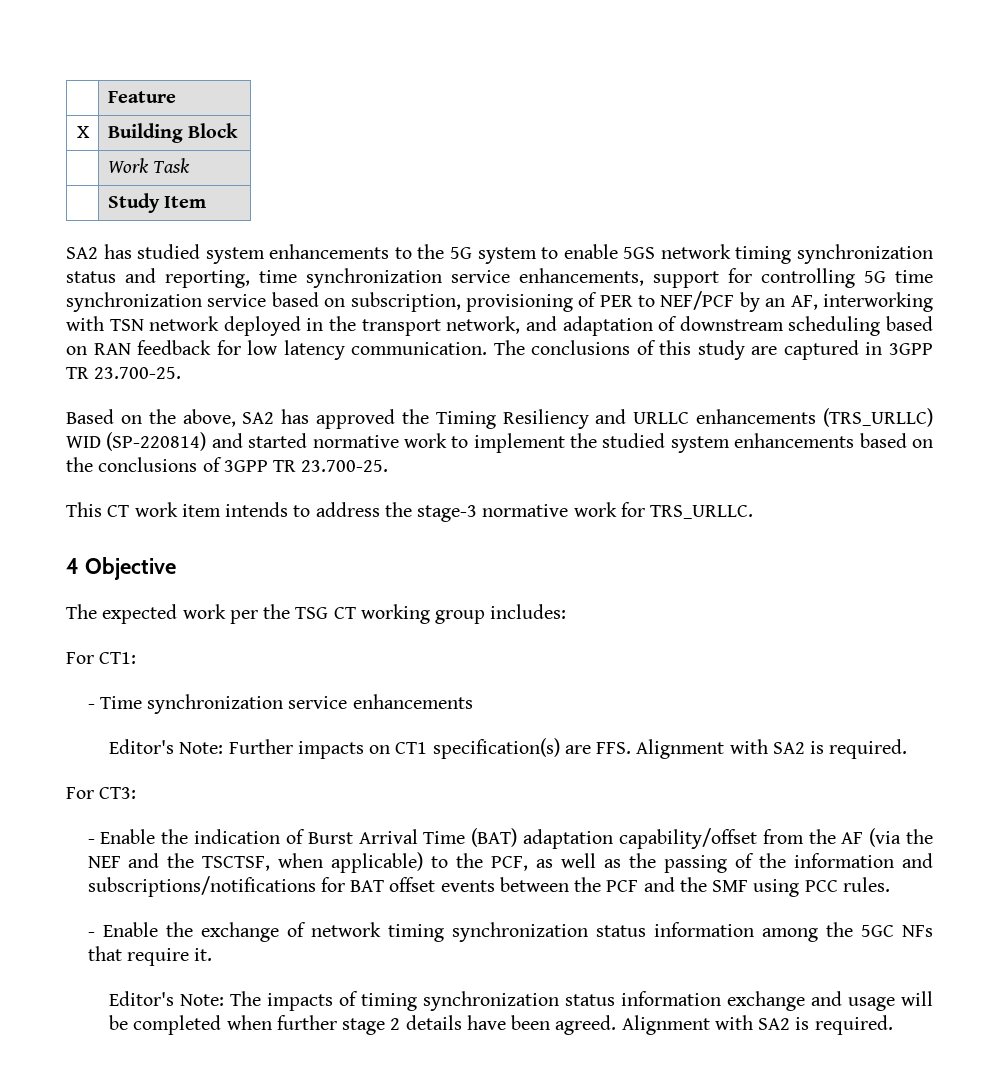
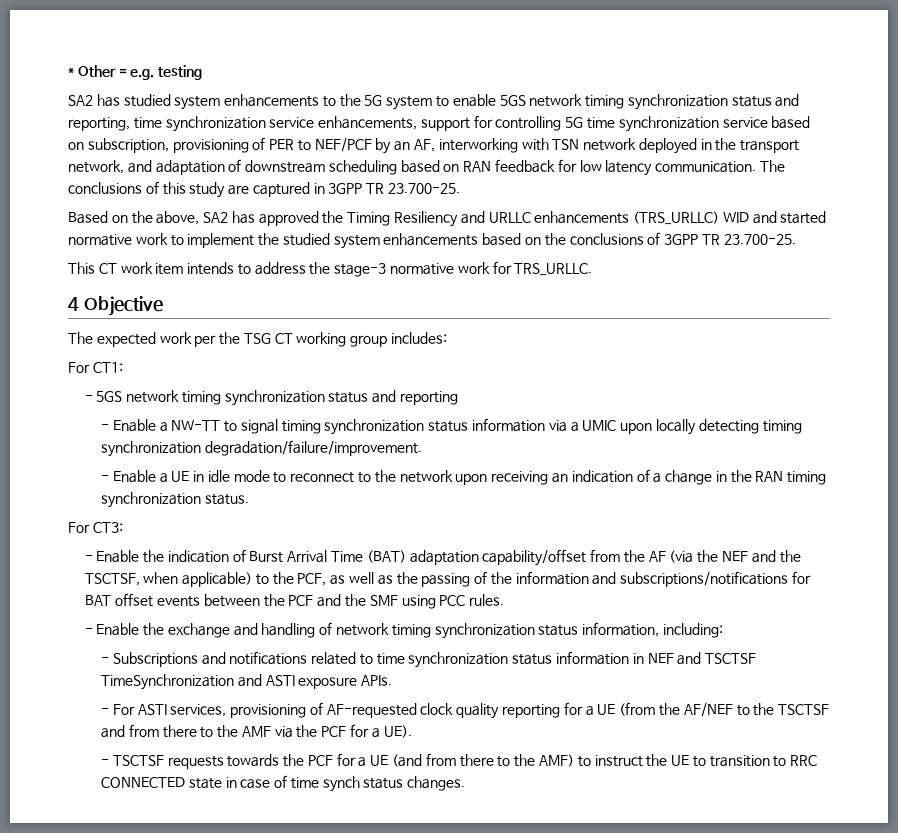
[107,91,176,103] [76,126,90,138] [107,123,239,143] [107,158,191,173] [107,193,207,213] | Feature // X | Building Block // | Work Task // | Study Item -> [68,65,203,80] * Other = e.g. testing
[106,432,207,451] (SP-220814) -> (749, 217) none
[99,694,473,714] [108,738,908,759] Time synchronization service enhancements // Editor's Note: Further impacts on CT1 specification(s) are FFS. Alignment with SA2 is required. -> [96,390,458,406] [101,418,802,435] [101,440,422,457] [101,469,827,485] [101,492,249,508] 5GS network timing synchronization status and reporting // - Enable a NW-TT to signal timing synchronization status information via a UMIC upon locally detecting timing synchronization degradation/failure/improvement. // - Enable a UE in idle mode to reconnect to the network upon receiving an indication of a change in the RAN timing synchronization status.
(279, 932) none -> [233,623,316,638] and handling
[653,922,934,942] [87,946,213,966] [108,991,934,1011] [108,1015,893,1035] information among the 5GC NFs that require it. // Editor's Note: The impacts of timing synchronization status information exchange and usage will be completed when further stage 2 details have been agreed. Alignment with SA2 is required. -> [582,622,723,638] [101,651,757,668] [101,674,393,690] [101,702,830,719] [101,724,412,738] [101,753,818,769] [101,775,466,792] information, including: // - Subscriptions and notifications related to time synchronization status information in NEF and TSCTSF TimeSynchronization and ASTI exposure APIs. // - For ASTI services, provisioning of AF-requested clock quality reporting for a UE (from the AF/NEF to the TSCTSF and from there to the AMF via the PCF for a UE). // - TSCTSF requests towards the PCF for a UE (and from there to the AMF) to instruct the UE to transition to RRC CONNECTED state in case of time synch status changes.

